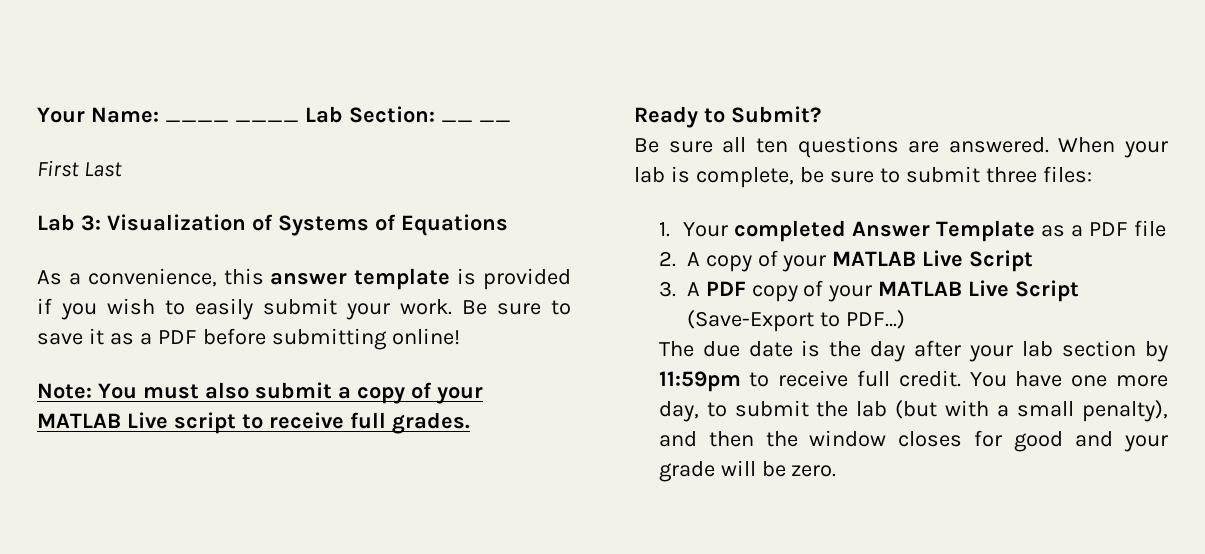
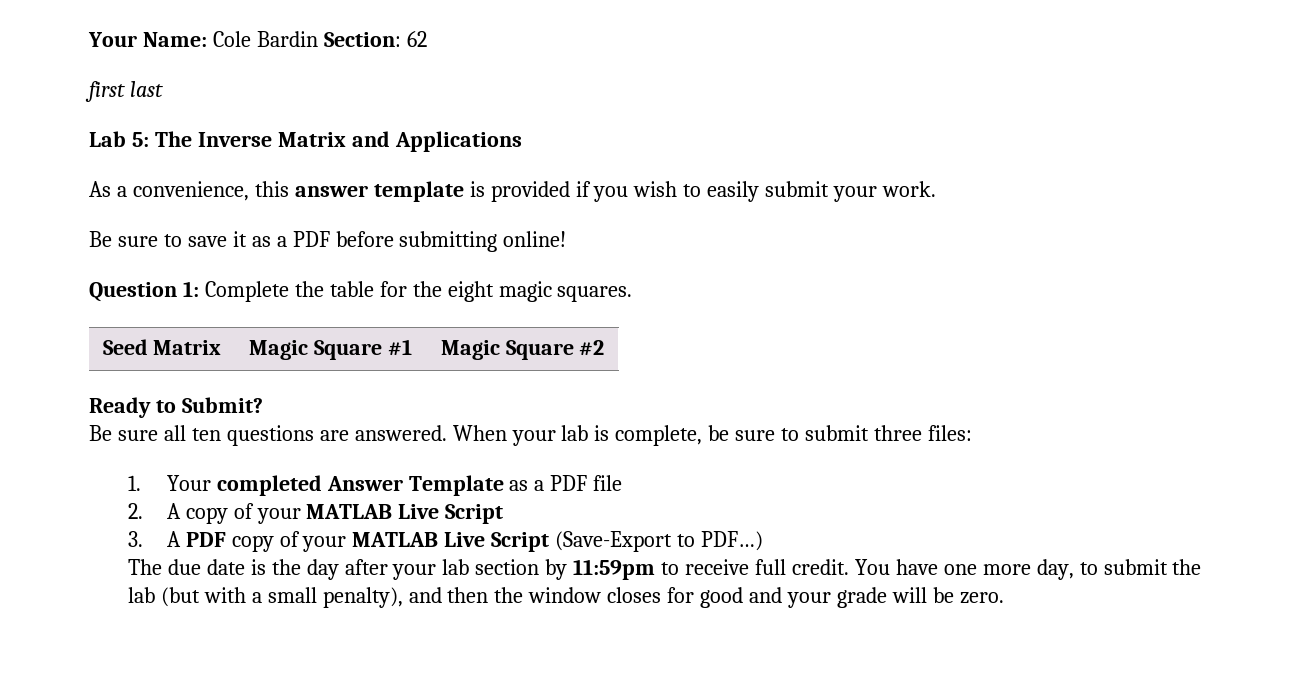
[164,106,511,123] [37,160,122,177] [37,214,508,236] ____ ____ Lab Section: __ __ // First Last // Lab 3: Visualization of Systems of Equations -> [212,31,427,47] [85,81,163,102] [89,131,522,152] Cole Bardin Section: 62 // first last // Lab 5: The Inverse Matrix and Applications
(452, 307) none -> (937, 189) //
[37,382,483,404] [37,412,470,434] Note: You must also submit a copy of your MATLAB Live script to receive full grades. -> [89,281,633,302] [102,339,222,355] [249,339,412,360] [440,340,605,360] Question 1: Complete the table for the eight magic squares. // Seed Matrix | Magic Square #1 | Magic Square #2

